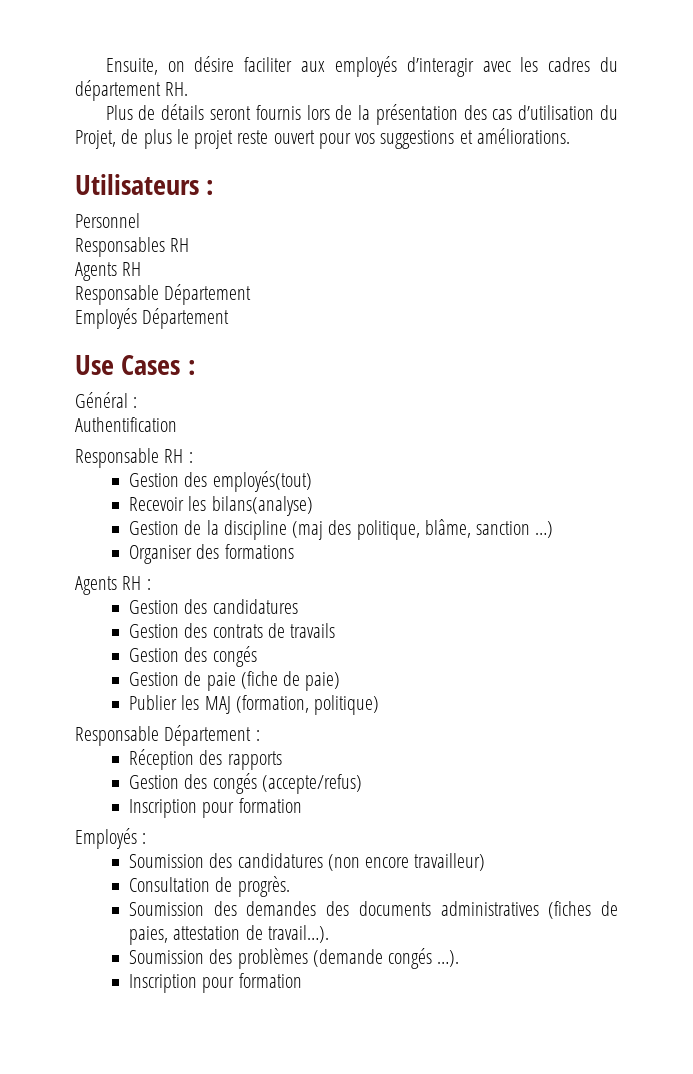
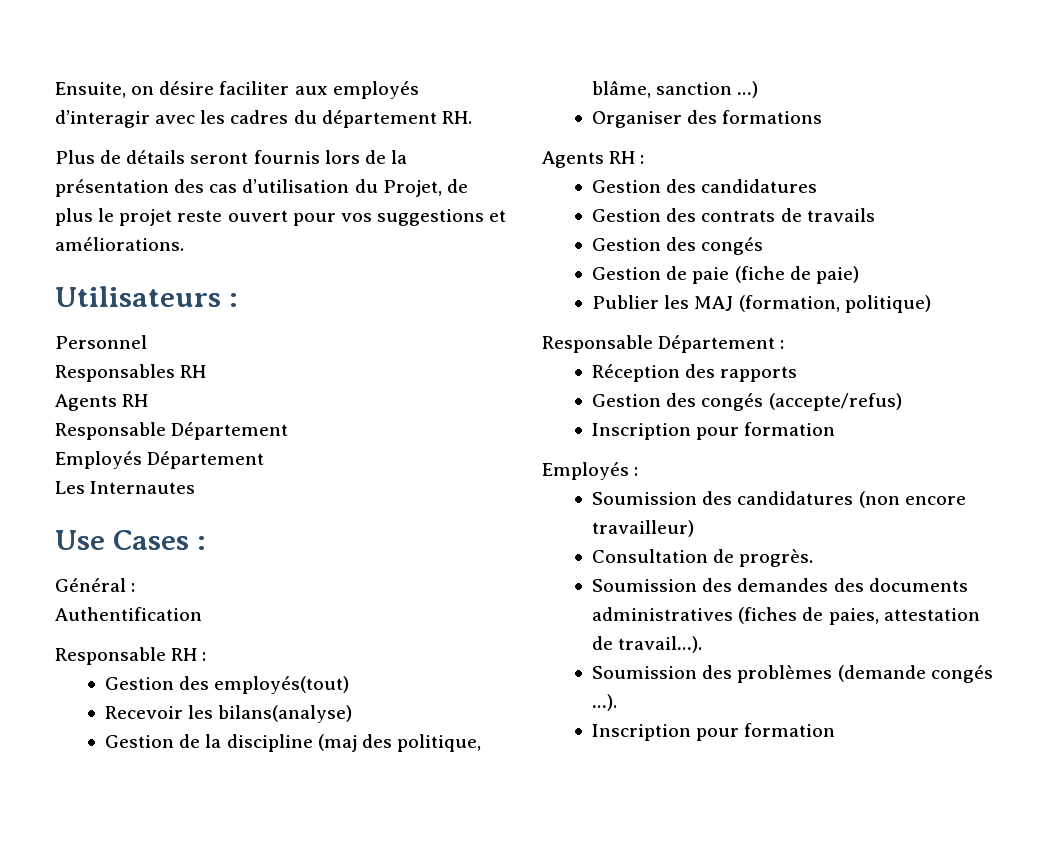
(230, 318) none -> [55,481,196,494] // Les Internautes

